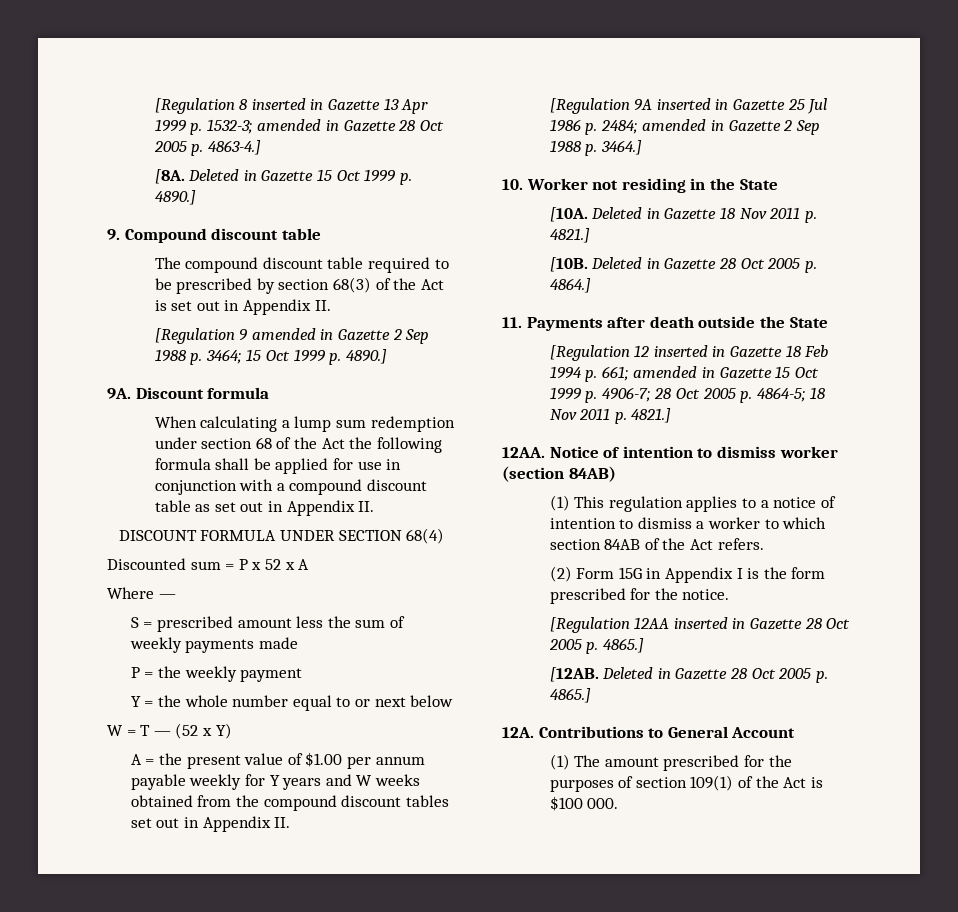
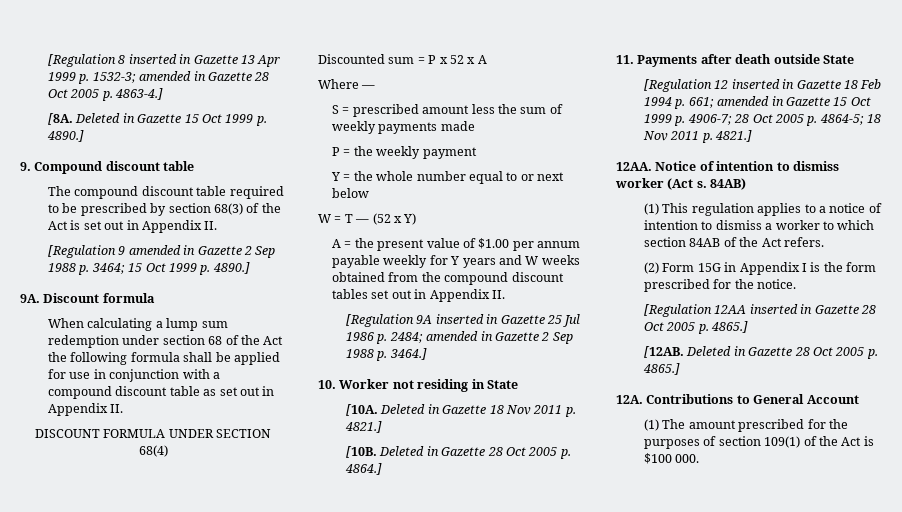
[709,178,735,190] the -> (485, 384) none
[759,316,785,328] the -> (820, 59) none
[502,466,564,482] (section -> [667,178,707,190] (Act s.

